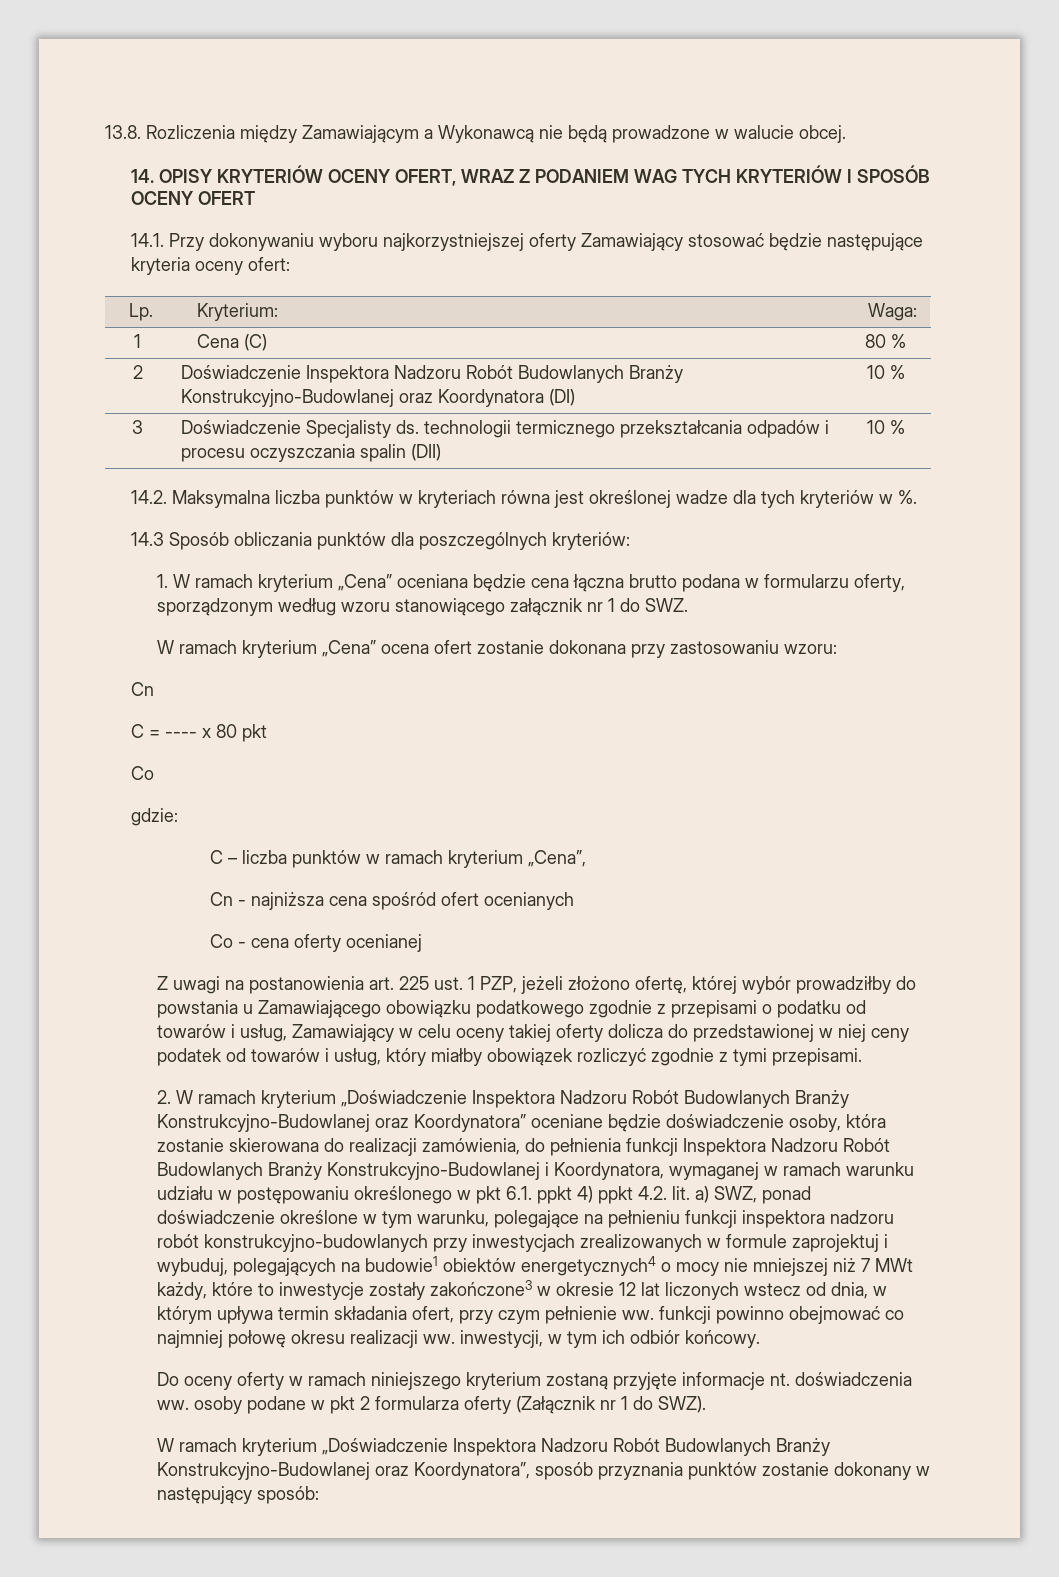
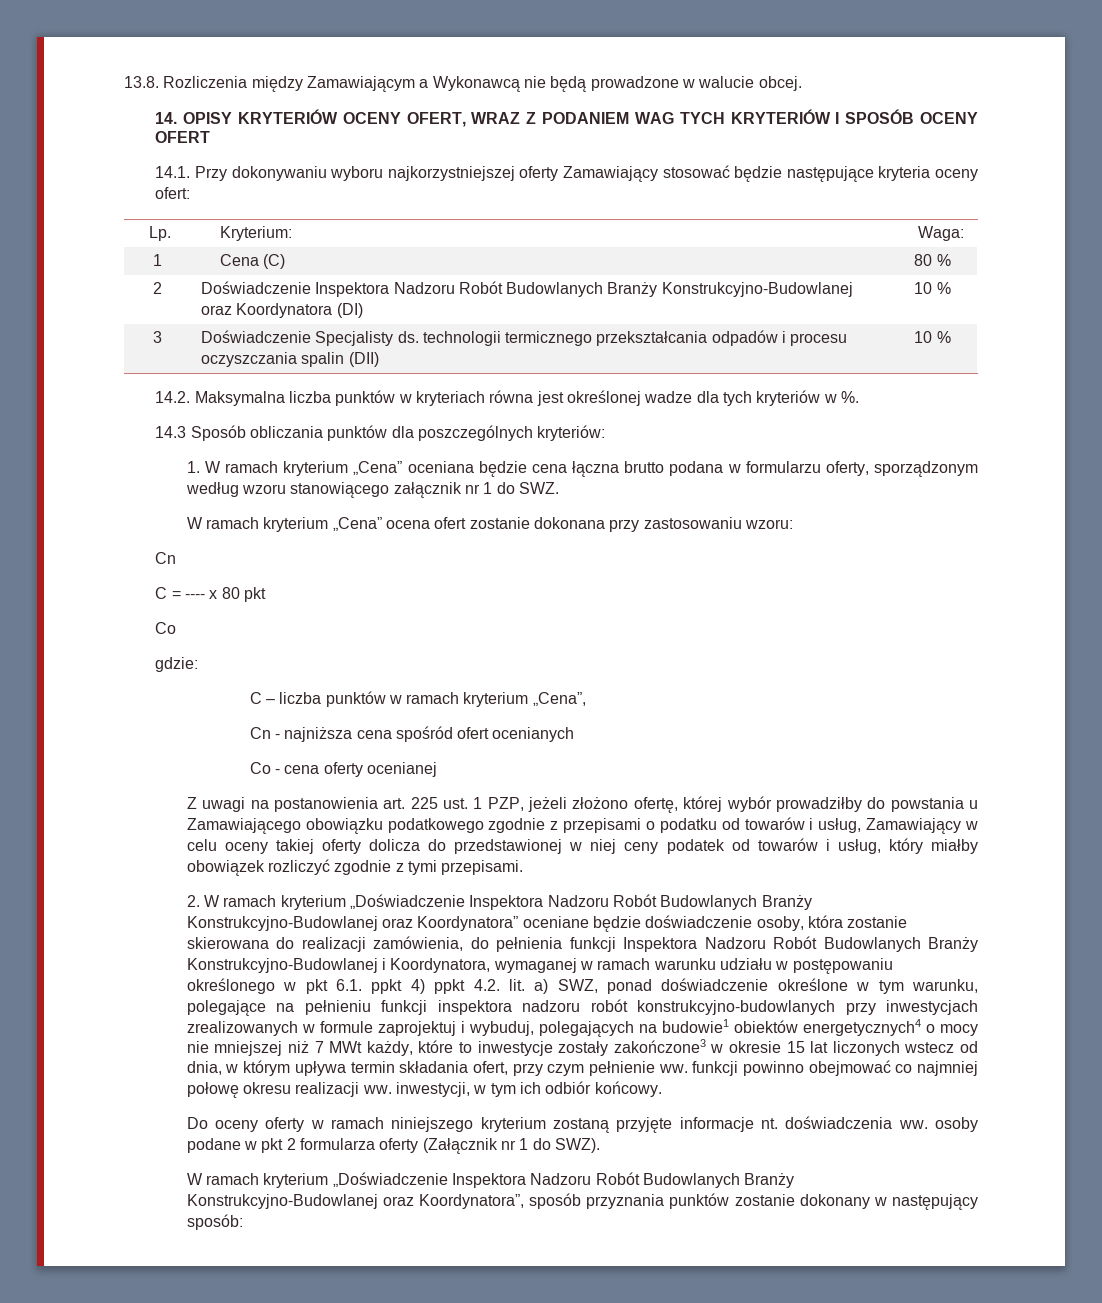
[619,1282,637,1296] 12 -> [786,1041,805,1053] 15

